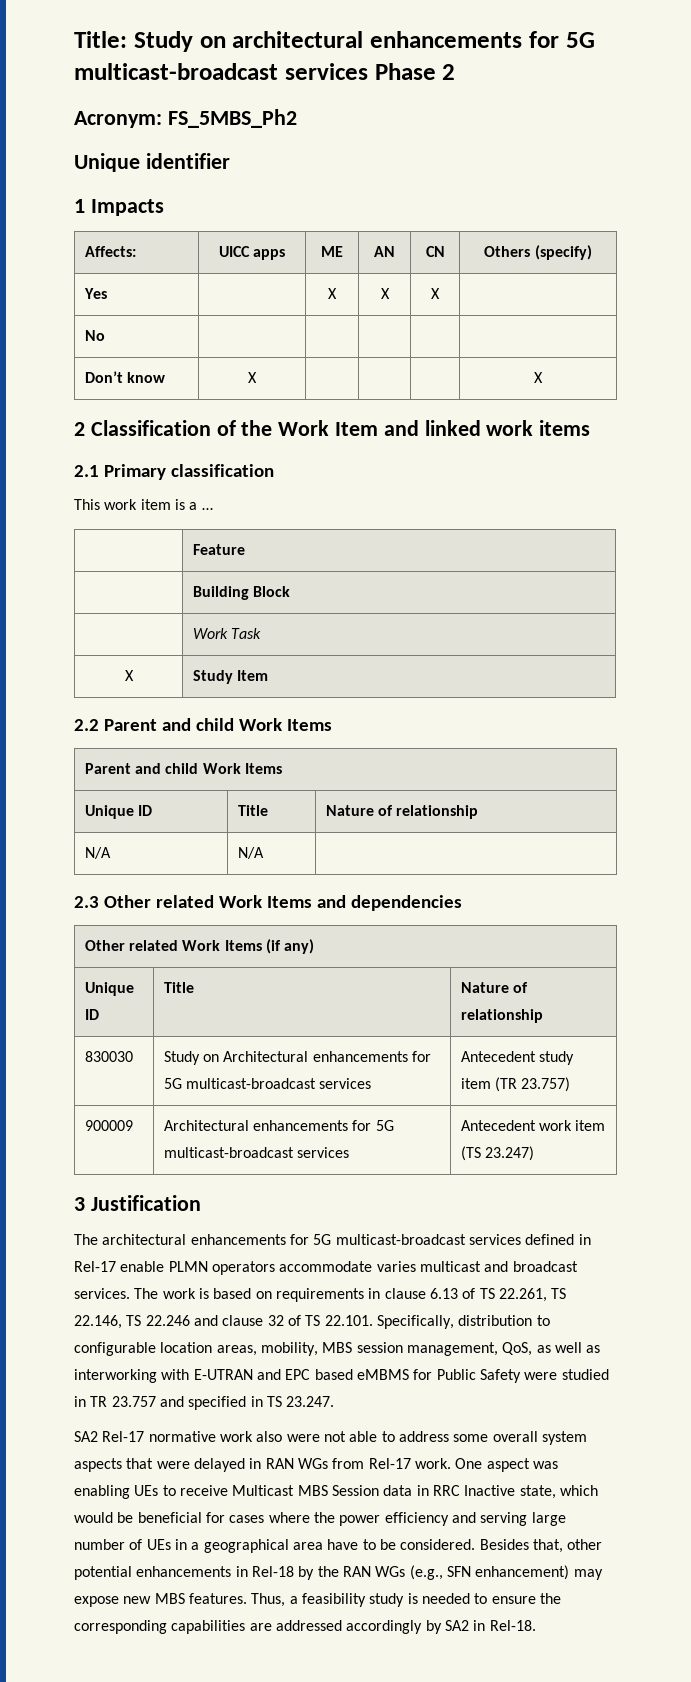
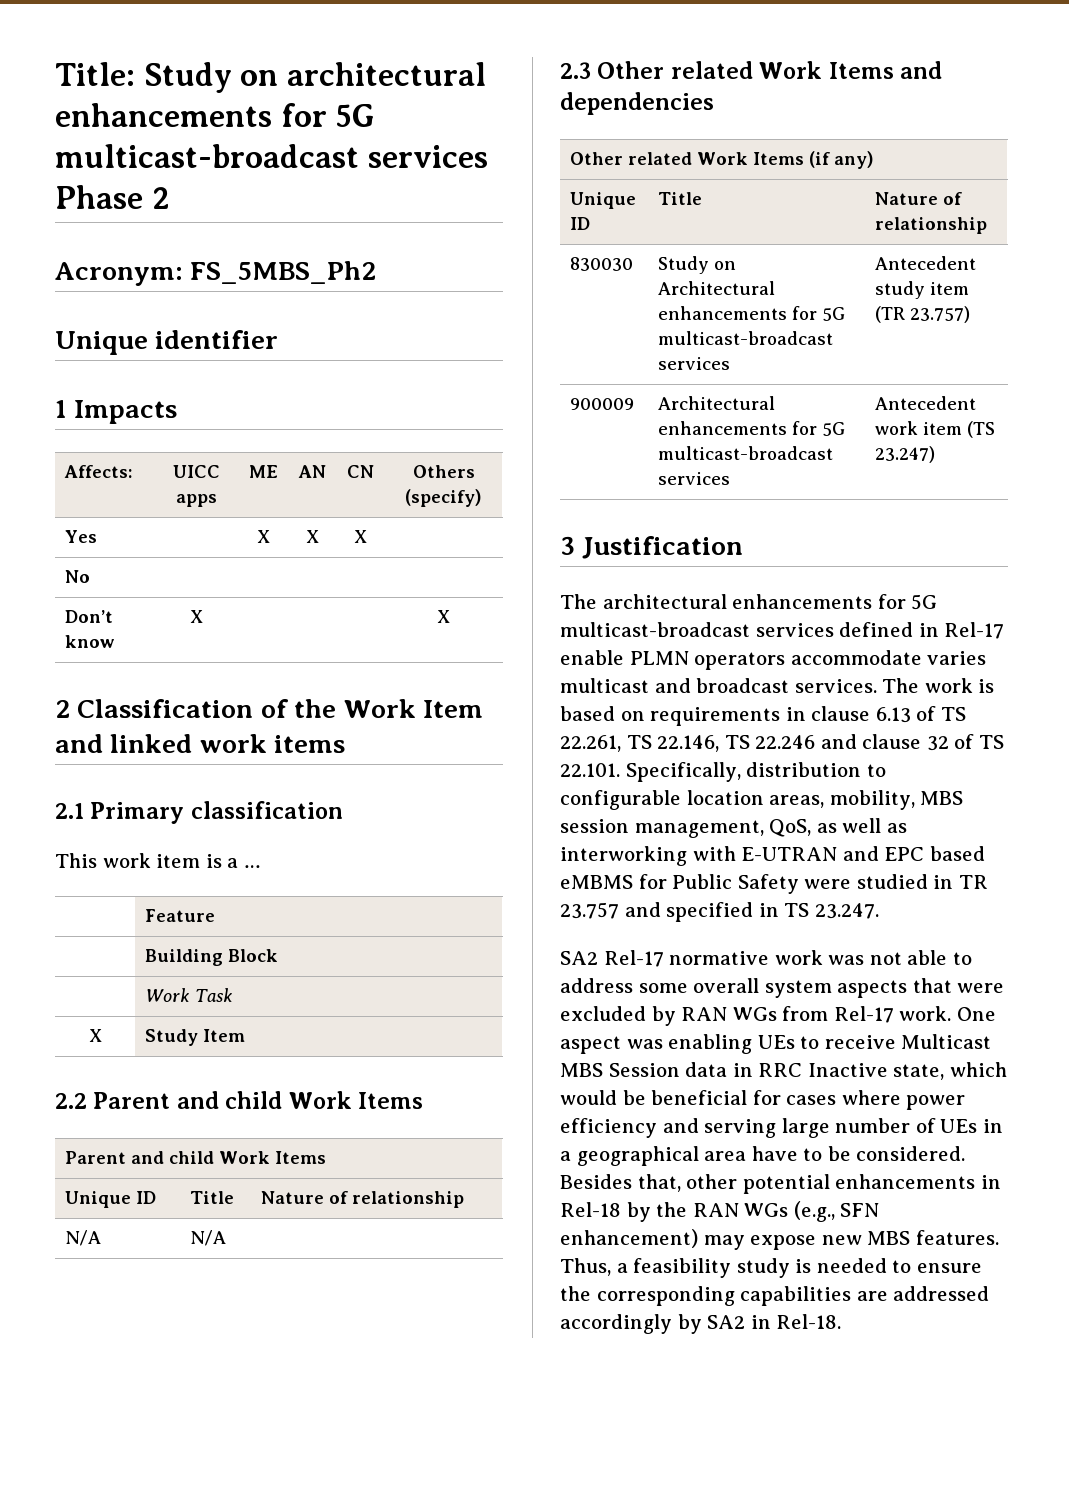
[256,1431,320,1442] also were -> [828,955,865,965] was
[193,1458,262,1472] delayed in -> [560,1006,676,1026] excluded by
[313,1512,335,1523] the -> (901, 1097) none

